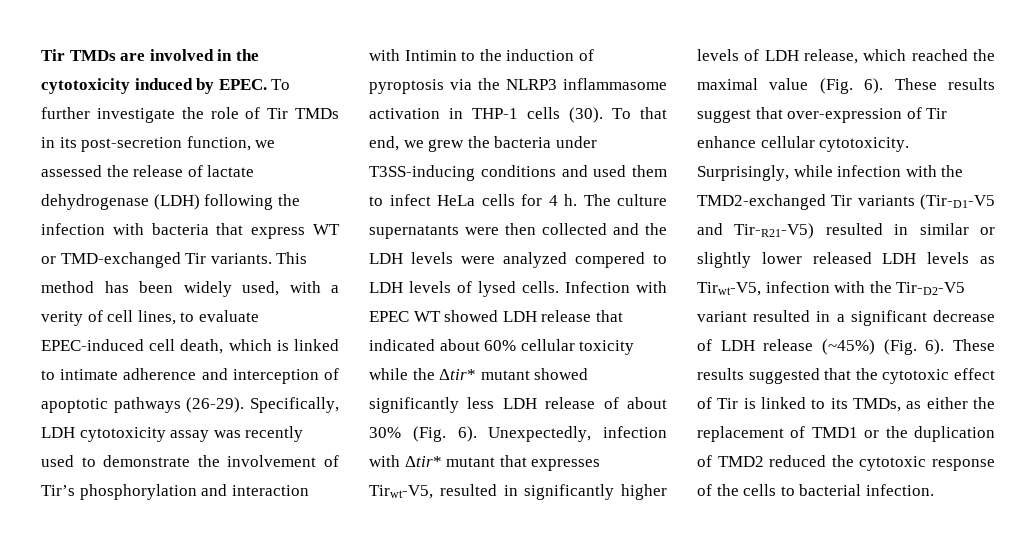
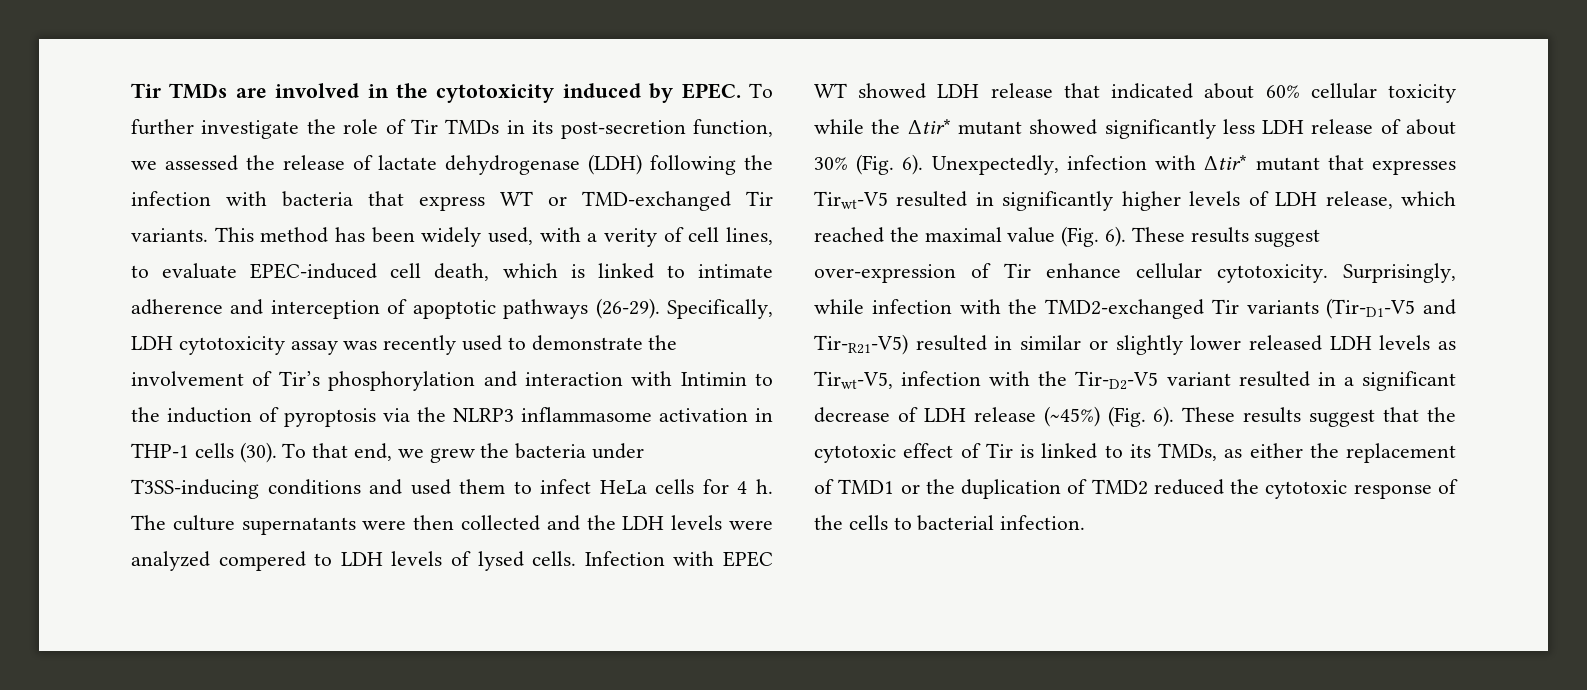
[369,485,433,499] Tirwt-V5, -> [814,191,888,209] Tirwt-V5
[755,107,783,119] that -> (1321, 238) none
[748,368,820,384] suggested -> [1309,409,1376,427] suggest

